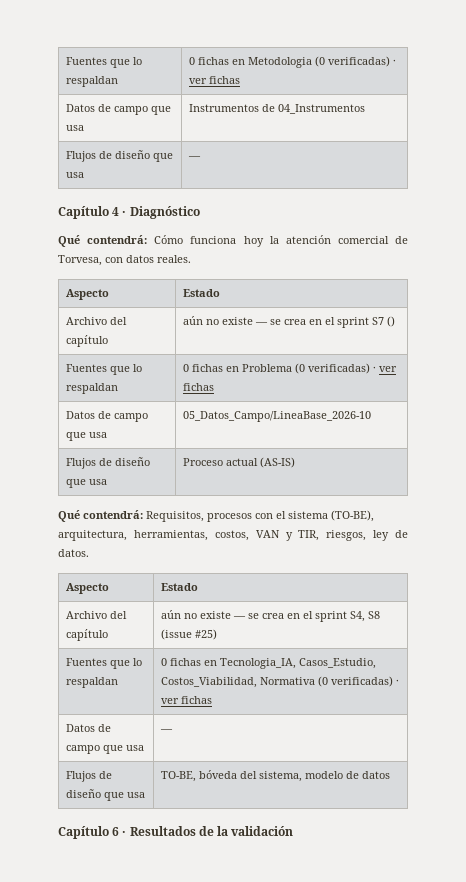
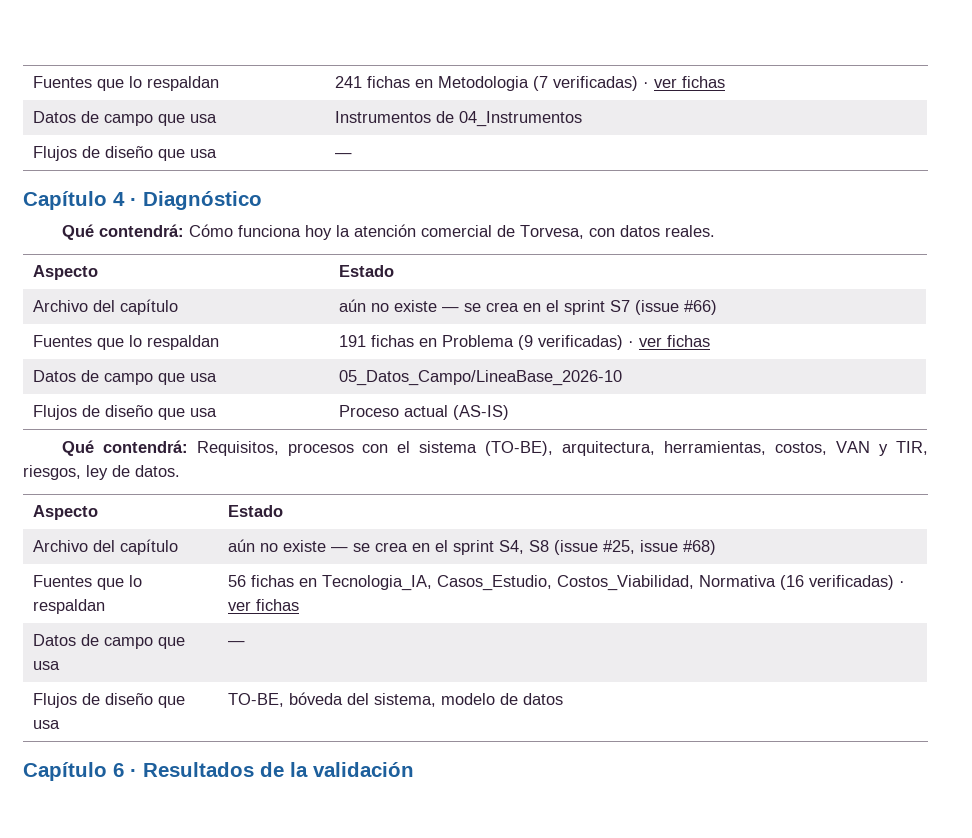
[65,57,142,68] [65,76,118,87] [188,57,195,65] Fuentes que lo respaldan | 0 -> [33,76,220,91] [335,76,363,88] Fuentes que lo respaldan | 241
[314,56,325,67] (0 -> [533,76,549,91] (7
[386,316,395,327] [65,364,142,375] [65,383,118,394] [182,364,189,372] () // Fuentes que lo respaldan | 0 -> [635,300,718,315] [33,335,220,350] [339,335,367,347] (issue #66) // Fuentes que lo respaldan | 191
[294,363,305,374] (0 -> [518,335,534,350] (9
[194,629,217,640] [65,658,142,669] [65,677,118,688] [160,658,167,666] #25) // Fuentes que lo respaldan | 0 -> [603,540,717,555] [33,575,143,590] [33,599,106,614] [228,575,247,587] #25, issue #68) // Fuentes que lo respaldan | 56
[317,676,328,687] (0 -> [780,575,805,590] (16

